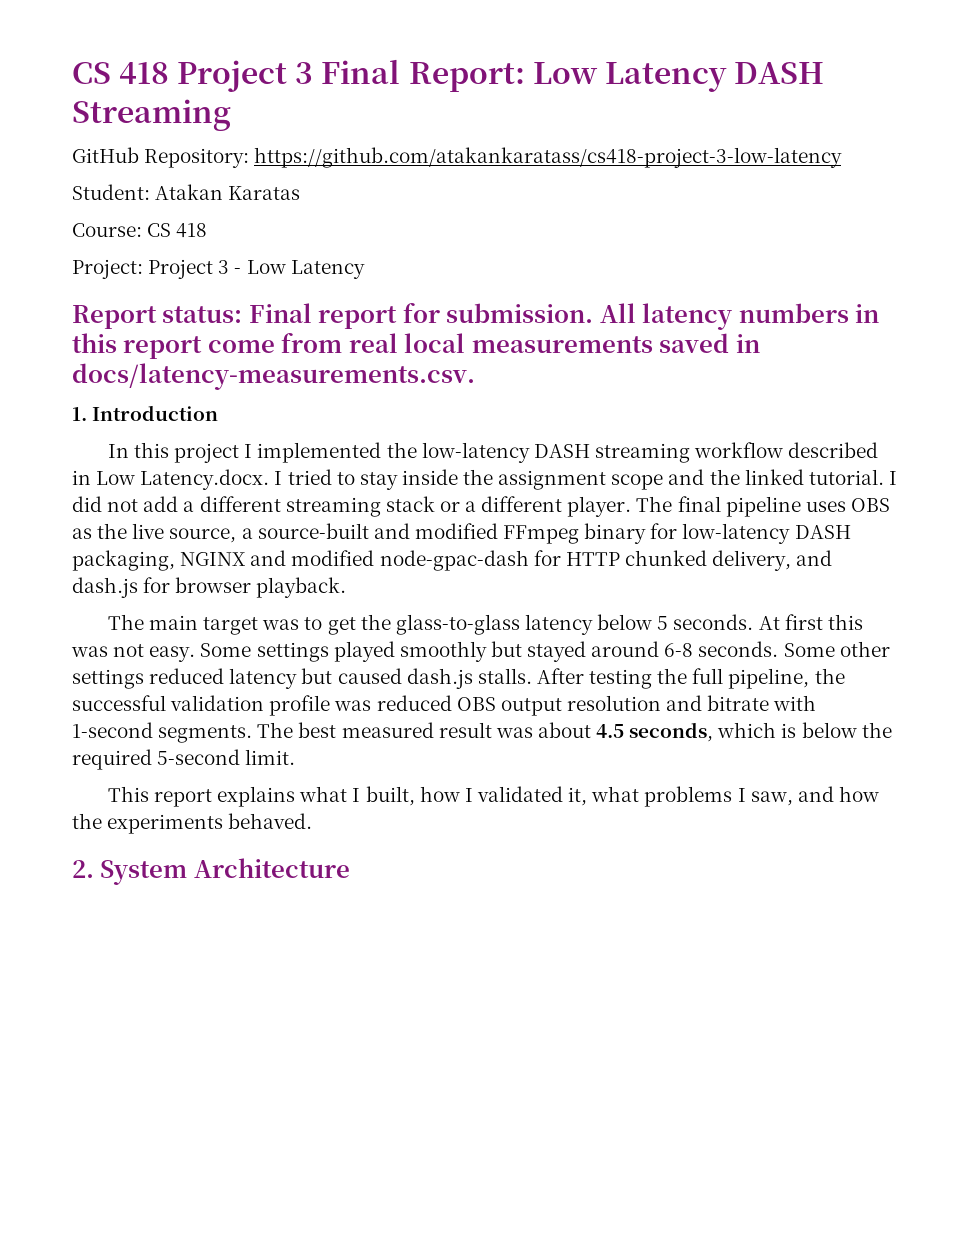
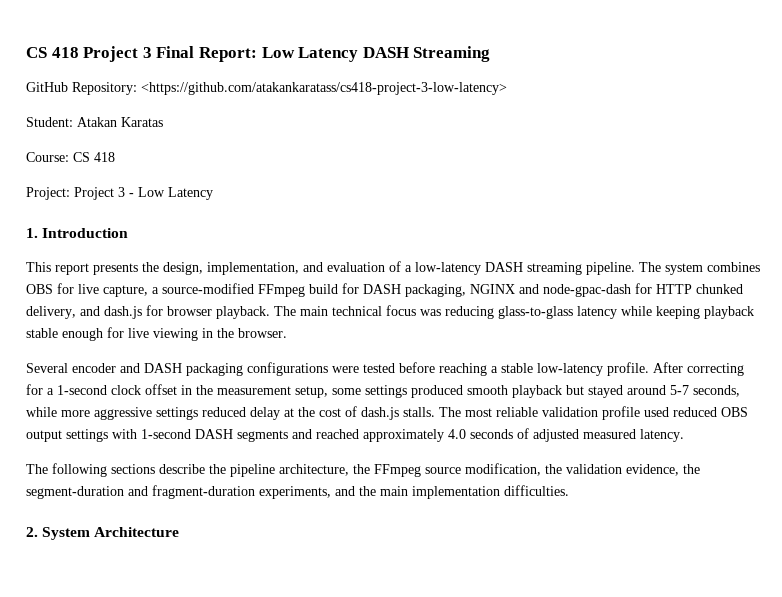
[254,147,843,168] https://github.com/atakankaratass/cs418-project-3-low-latency -> [141,82,507,95] <https://github.com/atakankaratass/cs418-project-3-low-latency>
[72,302,880,330] [72,332,760,359] [72,363,475,390] [72,405,219,421] [107,442,879,463] [72,469,897,490] [72,496,890,517] [72,523,791,544] Report status: Final report for submission. All latency numbers in this report come from real local measurements saved in docs/latency-measurements.csv. // 1. Introduction // In this project I implemented the low-latency DASH streaming workflow described in Low Latency.docx. I tried to stay inside the assignment scope and the linked tutorial. I did not add a different streaming stack or a different player. The final pipeline uses OBS as the live source, a source-built and modified FFmpeg binary for low-latency -> [26,228,129,238] [26,261,760,275] [26,283,359,297] 1. Introduction // This report presents the design, implementation, and evaluation of a low-latency DASH streaming pipeline. The system combines OBS for live capture, a source-modified FFmpeg build for
[291,550,375,566] modified -> (539, 289) none
(347, 587) // -> (270, 312) none
[203,614,863,635] [71,641,890,662] [72,668,845,689] [72,695,166,711] target was to get the glass-to-glass latency below 5 seconds. At first this was not easy. Some settings played smoothly but stayed around 6-8 seconds. Some other settings reduced latency but caused dash.js stalls. After testing the full pipeline, the successful -> [332,305,754,319] [26,327,287,341] [26,362,744,376] [26,384,740,398] [26,406,538,420] technical focus was reducing glass-to-glass latency while keeping playback stable enough for live viewing in the browser. // Several encoder and DASH packaging configurations were tested before reaching a stable low-latency profile. After correcting for a 1-second clock offset in the measurement setup, some settings produced smooth playback but stayed around 5-7 seconds, while more aggressive settings reduced delay at the cost of dash.js stalls. The most reliable
[334,700,372,711] was -> [644,407,669,417] used
[566,695,817,711] [72,722,892,743] [72,749,296,770] [107,786,879,807] [72,813,313,834] resolution and bitrate with 1-second segments. The best measured result was about 4.5 seconds, which is below the required 5-second limit. // This report explains what I built, how I validated it, what problems I saw, and how the experiments behaved. -> [66,428,684,442] [26,463,700,477] [26,485,569,499] settings with 1-second DASH segments and reached approximately 4.0 seconds of adjusted measured latency. // The following sections describe the pipeline architecture, the FFmpeg source modification, the validation evidence, the segment-duration and fragment-duration experiments, and the main implementation difficulties.

